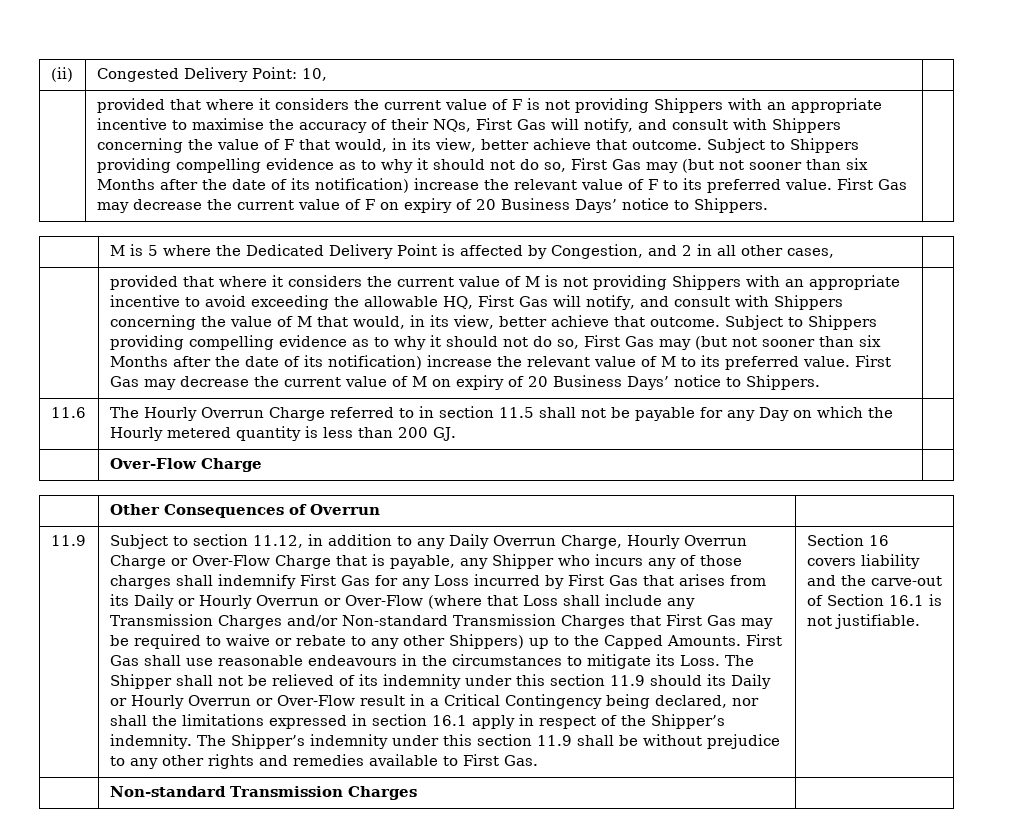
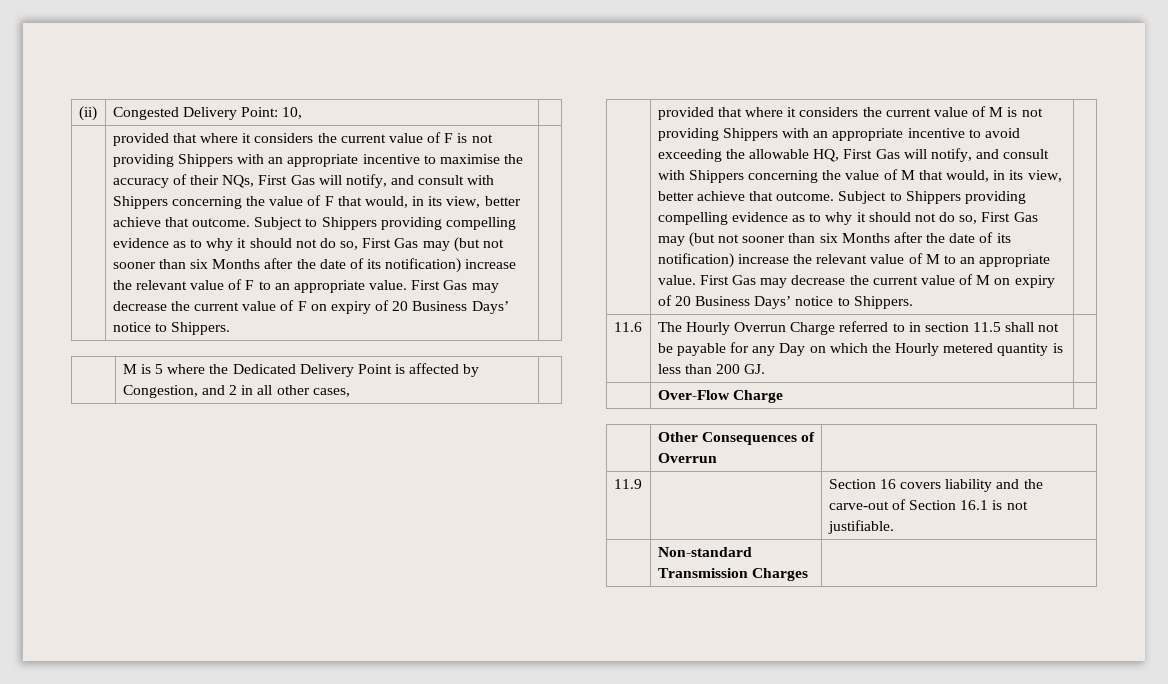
[682,178,781,193] its preferred -> [274,280,365,293] an appropriate
[700,355,799,370] its preferred -> [960,254,1051,267] an appropriate
[109,534,747,549] [109,554,742,569] [109,574,766,589] [109,594,695,609] [109,614,773,629] [109,634,782,649] [109,654,754,669] [109,674,771,689] [109,694,759,709] [109,714,725,729] [109,734,780,749] [109,754,538,769] Subject to section 11.12, in addition to any Daily Overrun Charge, Hourly Overrun Charge or Over-Flow Charge that is payable, any Shipper who incurs any of those charges shall indemnify First Gas for any Loss incurred by First Gas that arises from its Daily or Hourly Overrun or Over-Flow (where that Loss shall include any Transmission Charges and/or Non-standard Transmission Charges that First Gas may be required to waive or rebate to any other Shippers) up to the Capped Amounts. First Gas shall use reasonable endeavours in the circumstances to mitigate its Loss. The Shipper shall not be relieved of its indemnity under this section 11.9 should its Daily or Hourly Overrun or Over-Flow result in a Critical Contingency being declared, nor shall the limitations expressed in section 16.1 apply in respect of the Shipper’s indemnity. The Shipper’s indemnity under this section 11.9 shall be without prejudice to any other rights and remedies available to First Gas. -> (642, 484) none

